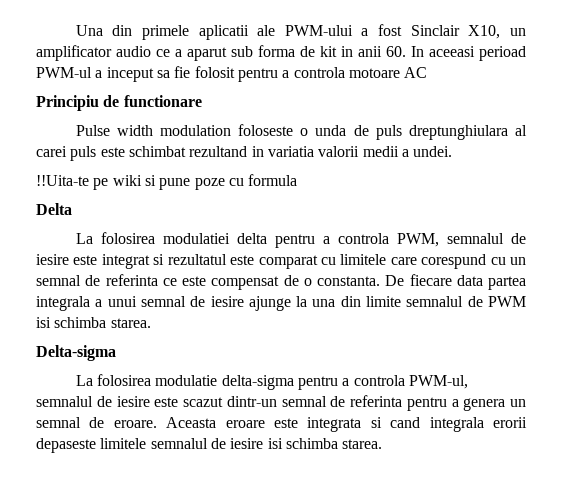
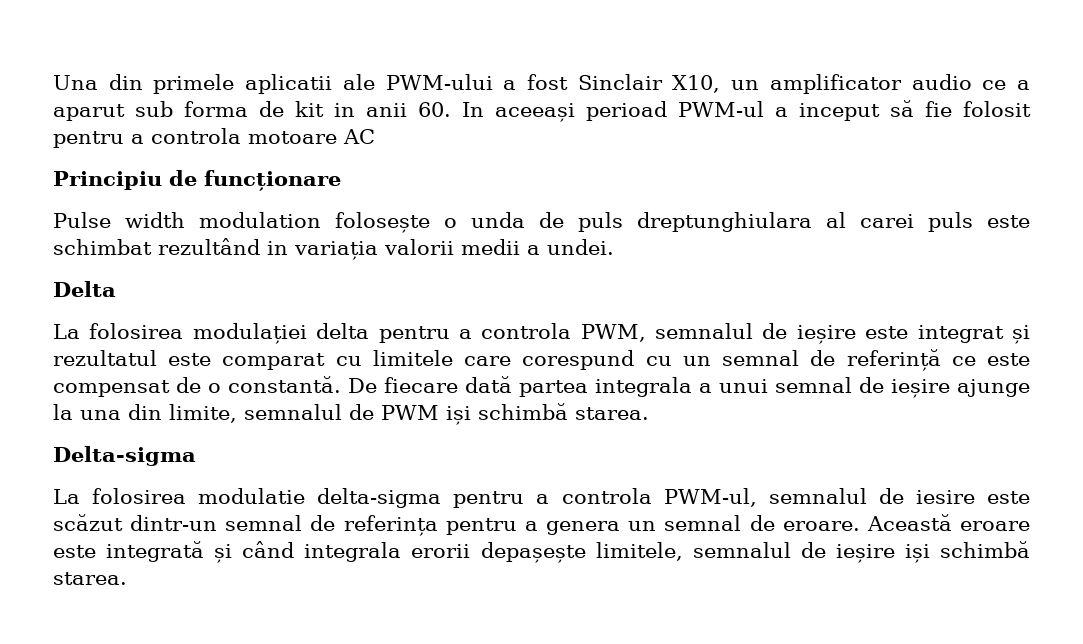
[429,46,475,57] aceeasi -> [495,103,575,122] aceeași
[156,70,170,78] sa -> [890,100,914,117] să
[123,95,202,107] functionare -> [204,170,341,191] funcționare
[238,124,294,136] foloseste -> [335,212,430,233] folosește
[189,146,314,157] rezultand in variatia -> [158,238,378,260] rezultând in variația
[36,174,298,190] // !!Uita-te pe wiki si pune poze cu formula -> (614, 247) none
[162,233,230,244] modulatiei -> [192,323,307,344] modulației
[36,254,69,265] iesire -> [796,325,856,344] ieșire
[153,254,165,265] si -> [1011,325,1030,344] și
[105,274,158,286] referinta -> [846,349,941,371] referință
[317,276,380,286] constanta. -> [228,376,341,393] constantă.
[456,275,483,286] data -> [465,376,512,393] dată
[210,296,244,307] iesire -> [891,379,950,398] ieșire
[366,296,402,307] limite -> [169,404,237,423] limite,
[36,317,107,328] isi schimba -> [446,403,568,425] iși schimbă
[183,397,223,407] scazut -> [53,514,123,531] scăzut
[350,395,402,407] referinta -> [343,515,438,536] referința
[166,417,217,428] Aceasta -> [866,514,952,531] Această
[307,417,527,432] [36,438,338,453] integrata si cand integrala erorii depaseste limitele semnalul de iesire isi schimba -> [106,541,1031,563] integrată și când integrala erorii depașește limitele, semnalul de ieșire iși schimbă

